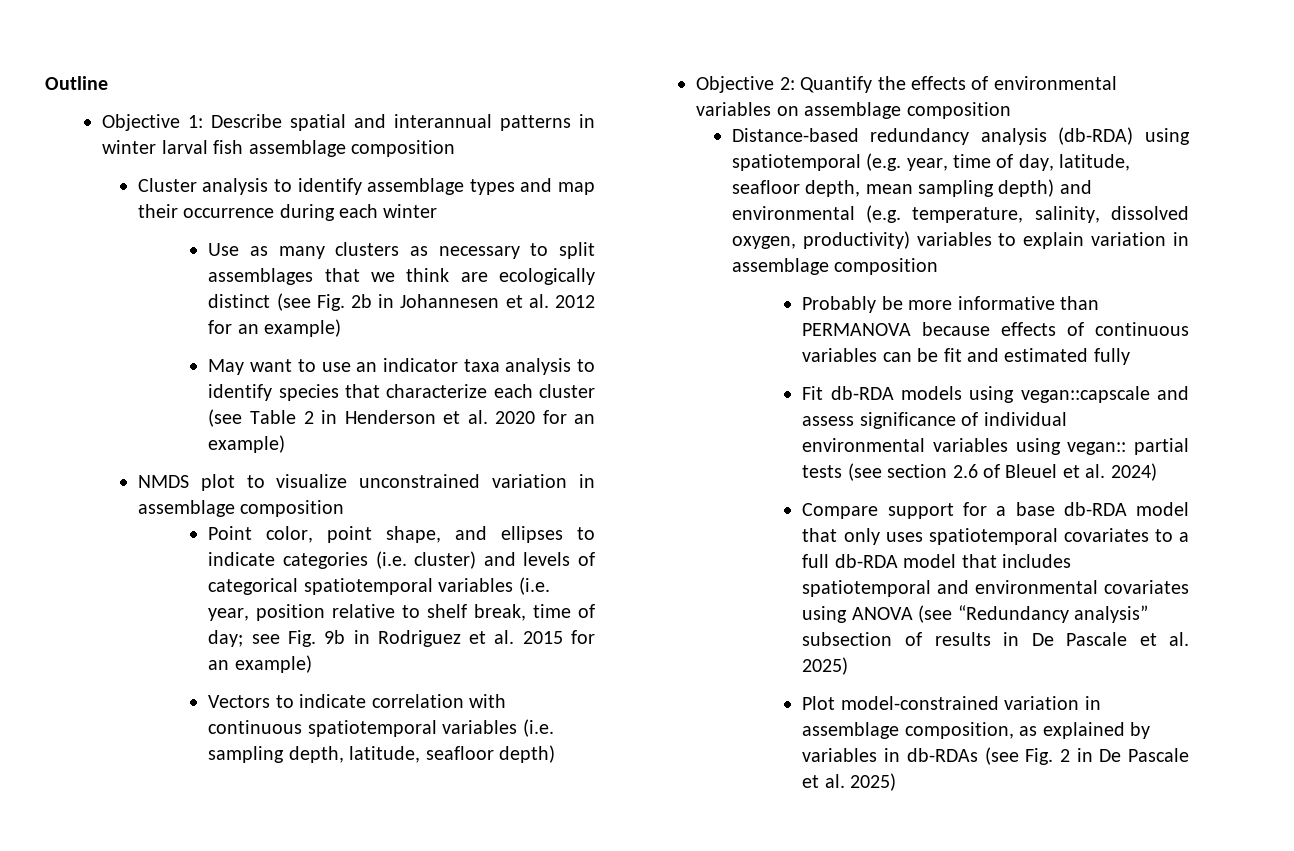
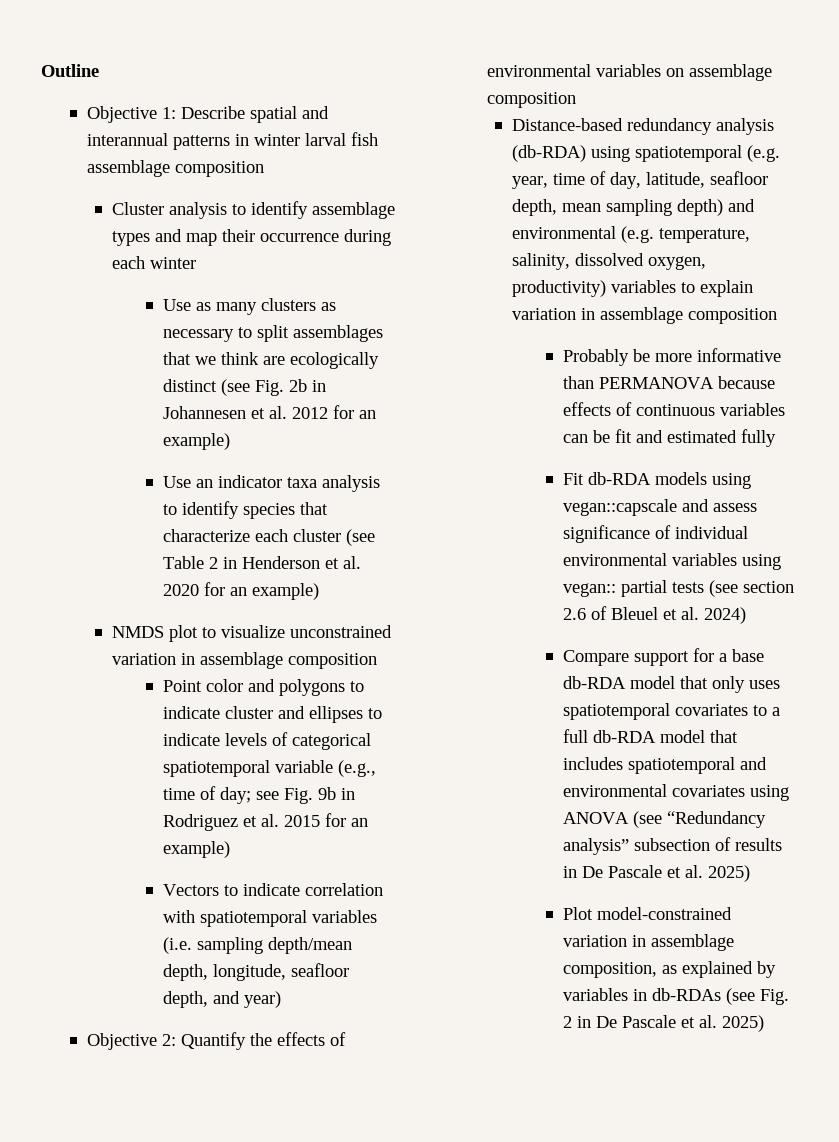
[208,359,351,375] May want to use -> [162,476,191,488] Use
[266,526,595,543] [208,551,595,569] [208,577,550,595] [208,604,527,621] color, point shape, and ellipses to indicate categories (i.e. cluster) and levels of categorical spatiotemporal variables (i.e. year, position relative to shelf break, -> [205,679,364,696] [162,706,382,723] [162,732,371,750] [162,760,376,777] color and polygons to indicate cluster and ellipses to indicate levels of categorical spatiotemporal variable (e.g.,
[208,720,303,734] continuous -> (195, 916) none
[288,745,556,763] depth, latitude, seafloor depth) -> [267,937,352,954] [162,963,349,981] [162,991,281,1008] depth/mean depth, longitude, seafloor depth, and year)

